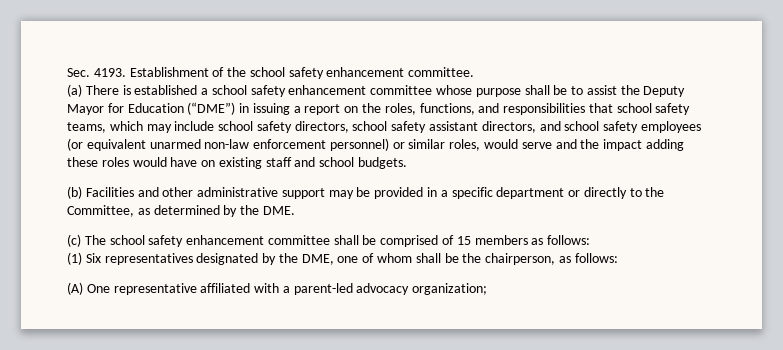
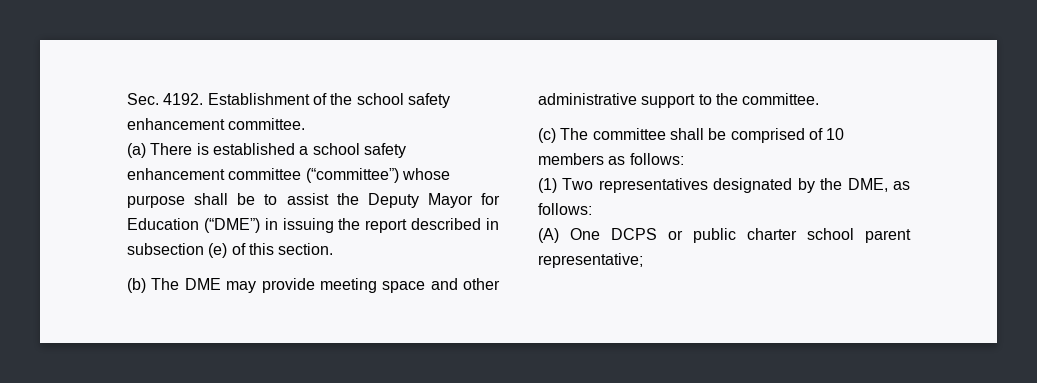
[93,68,126,77] 4193. -> [163,93,204,105] 4192.
(433, 90) none -> [305,168,399,183] (“committee”)
[293,103,691,115] [67,121,701,133] [67,138,684,151] [67,157,408,169] [67,186,665,199] [67,205,295,217] a report on the roles, functions, and responsibilities that school safety teams, which may include school safety directors, school safety assistant directors, and school safety employees (or equivalent unarmed non-law enforcement personnel) or similar roles, would serve and the impact adding these roles would have on existing staff and school budgets. // (b) Facilities and other administrative support may be provided in a specific department or directly to the Committee, as determined by the DME. -> [338,218,499,233] [127,243,334,258] [127,278,500,293] [538,93,820,108] the report described in subsection (e) of this section. // (b) The DME may provide meeting space and other administrative support to the committee.
[109,235,265,247] school safety enhancement -> (589, 134) none
[456,236,471,245] 15 -> [826,128,845,140] 10
[85,253,101,263] Six -> [562,178,594,190] Two
[337,253,618,265] [67,282,488,295] one of whom shall be the chairperson, as follows: // (A) One representative affiliated with a parent-led advocacy organization; -> [893,181,910,190] [538,203,592,215] [538,228,911,243] [538,253,643,268] as follows: // (A) One DCPS or public charter school parent representative;

